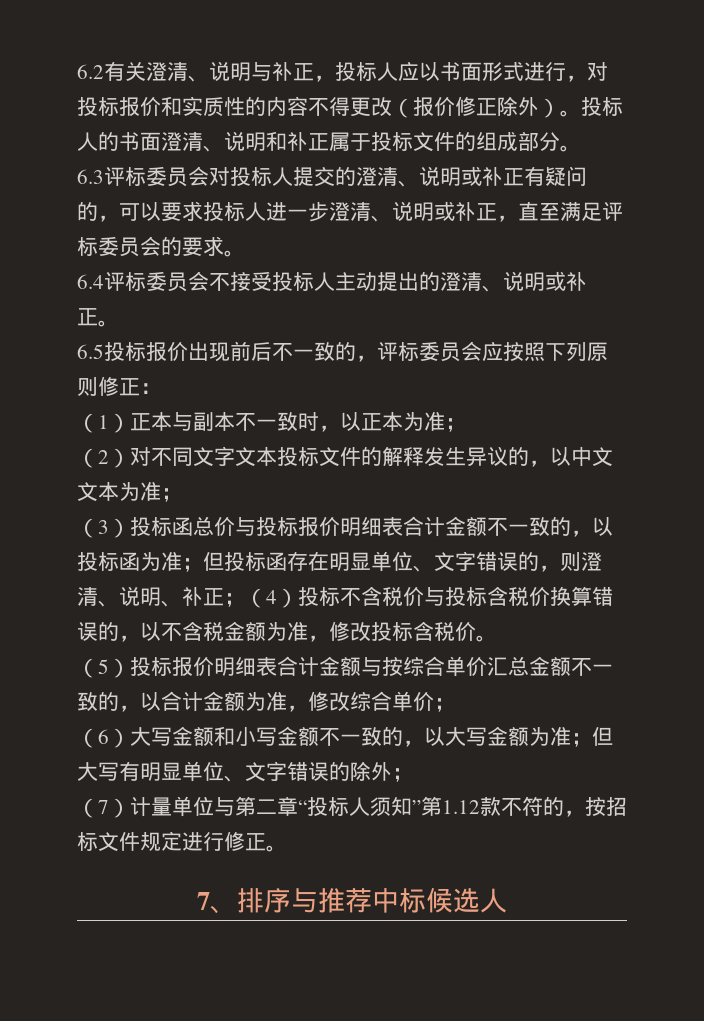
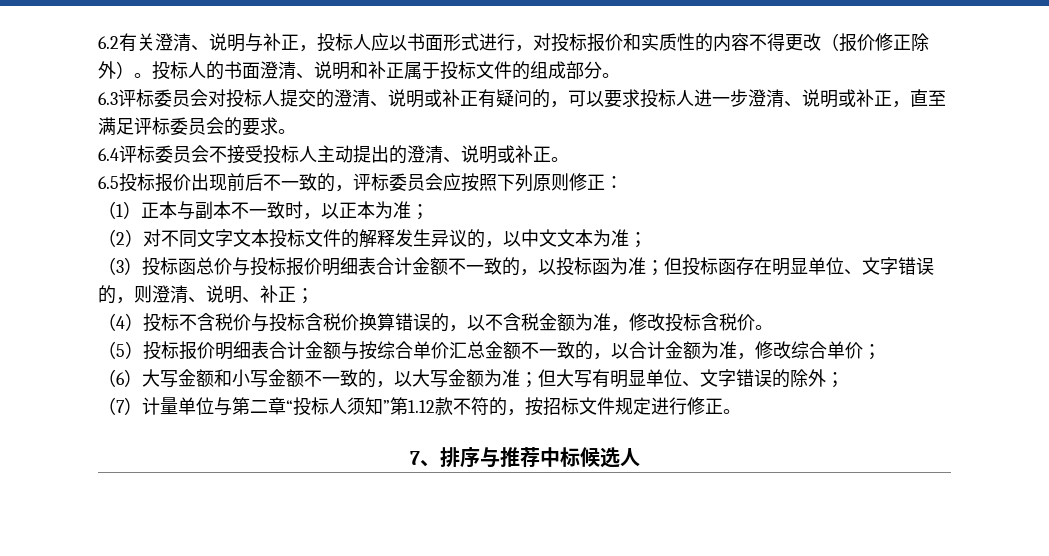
(245, 600) none -> (314, 296) //

